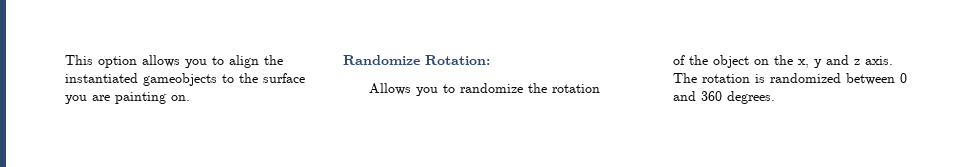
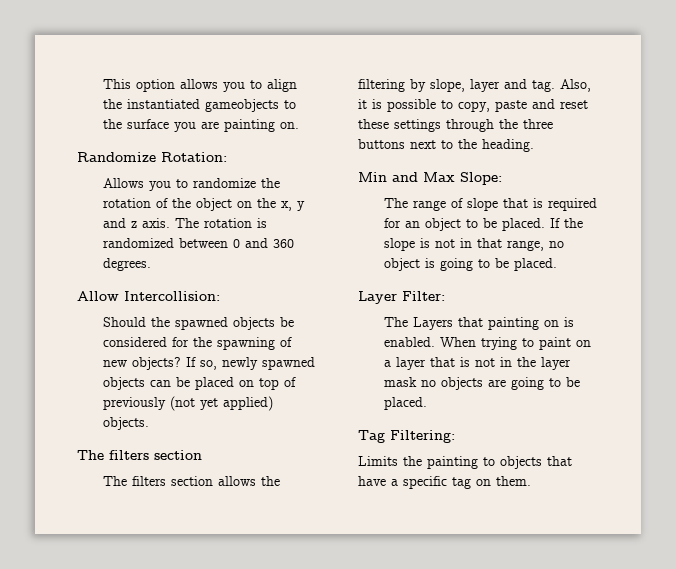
(776, 97) none -> [77,291,220,301] [103,317,295,330] [103,337,293,350] [103,357,316,370] [103,377,297,390] [103,396,274,411] [103,417,150,430] [77,450,202,460] [103,476,281,486] [358,79,591,92] [358,99,588,112] [358,119,553,132] [358,139,534,152] [358,172,502,185] [384,198,598,211] [384,218,584,231] [384,238,565,251] [384,258,558,271] [358,291,445,304] [384,317,575,330] [384,337,592,350] [384,357,572,370] [384,377,581,390] [384,397,428,410] [358,430,455,443] [358,456,572,469] [358,476,531,489] // Allow Intercollision: // Should the spawned objects be considered for the spawning of new objects? If so, newly spawned objects can be placed on top of previously (not yet applied) objects. // The filters section // The filters section allows the filtering by slope, layer and tag. Also, it is possible to copy, paste and reset these settings through the three buttons next to the heading. // Min and Max Slope: // The range of slope that is required for an object to be placed. If the slope is not in that range, no object is going to be placed. // Layer Filter: // The Layers that painting on is enabled. When trying to paint on a layer that is not in the layer mask no objects are going to be placed. // Tag Filtering: // Limits the painting to objects that have a specific tag on them.

